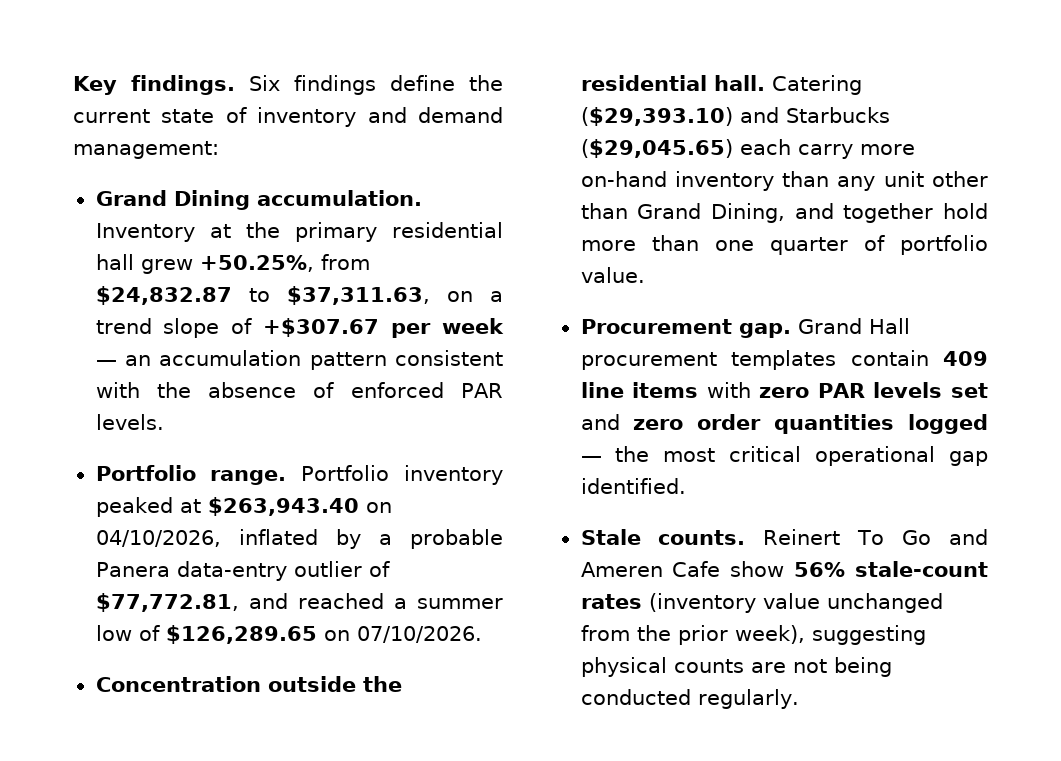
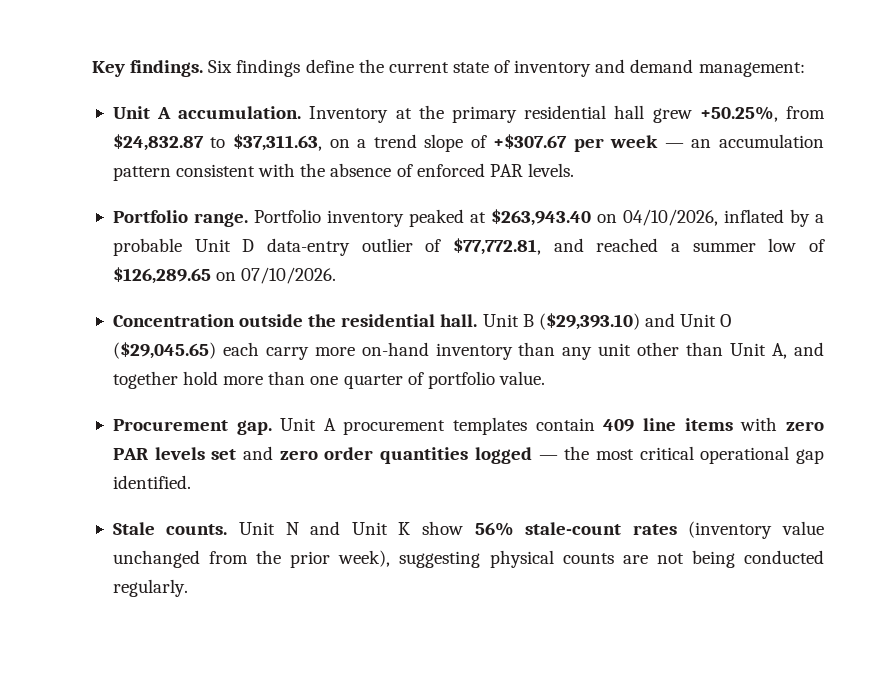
[95,190,250,210] Grand Dining -> [112,106,172,119] Unit A
[95,562,170,577] Panera -> [194,239,255,252] Unit D
[771,75,862,95] [580,107,890,126] Catering ($29,393.10) and Starbucks -> [482,313,732,330] Unit B ($29,393.10) and Unit O
[637,203,785,223] Grand Dining, -> [730,343,788,359] Unit A,
[797,318,910,334] Grand Hall -> [280,418,336,431] Unit A
[763,529,988,545] [580,561,721,577] Reinert To Go and Ameren Cafe -> [239,521,411,535] Unit N and Unit K

